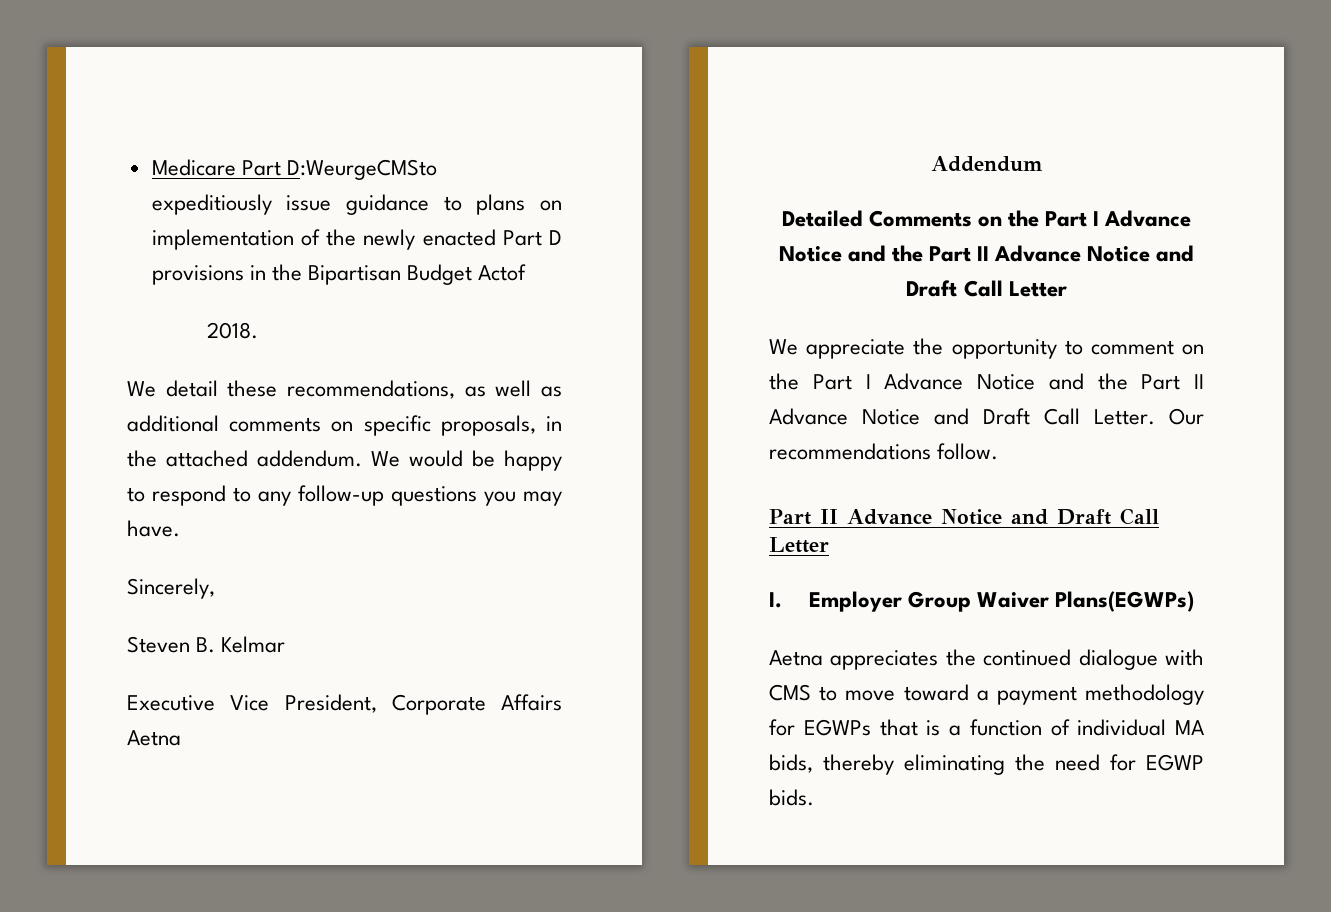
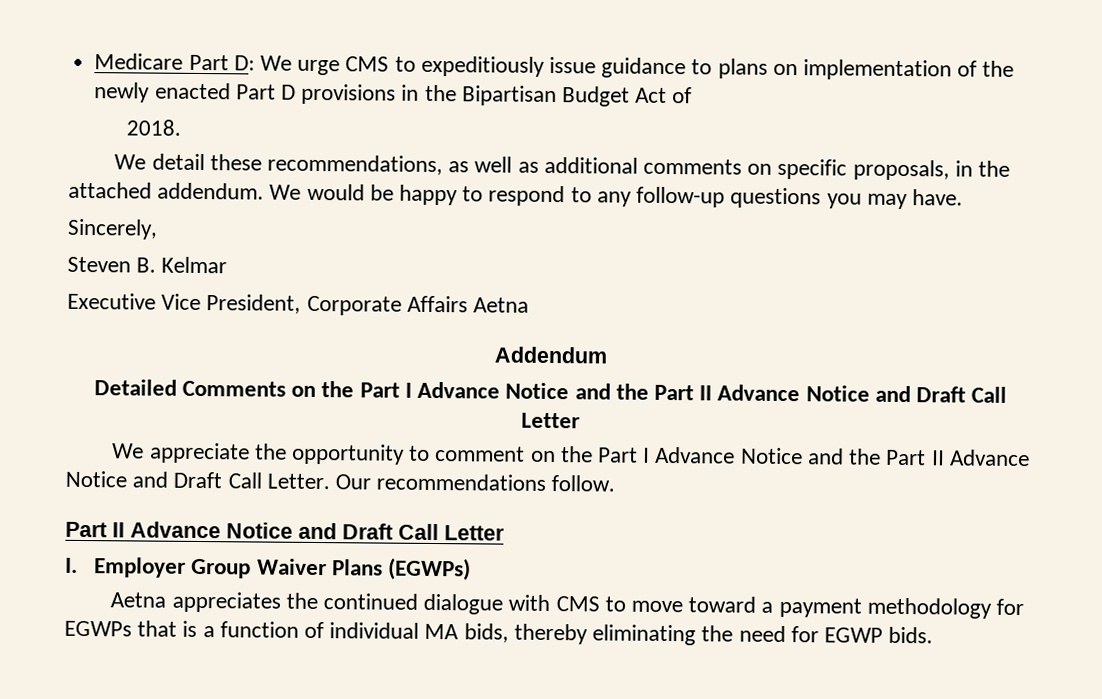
[286,159,437,180] D:WeurgeCMSto -> [233,55,416,76] D: We urge CMS to
[478,264,527,281] Actof -> [635,87,693,104] Act of
[1054,591,1194,612] Plans(EGWPs) -> [331,557,472,581] Plans (EGWPs)

